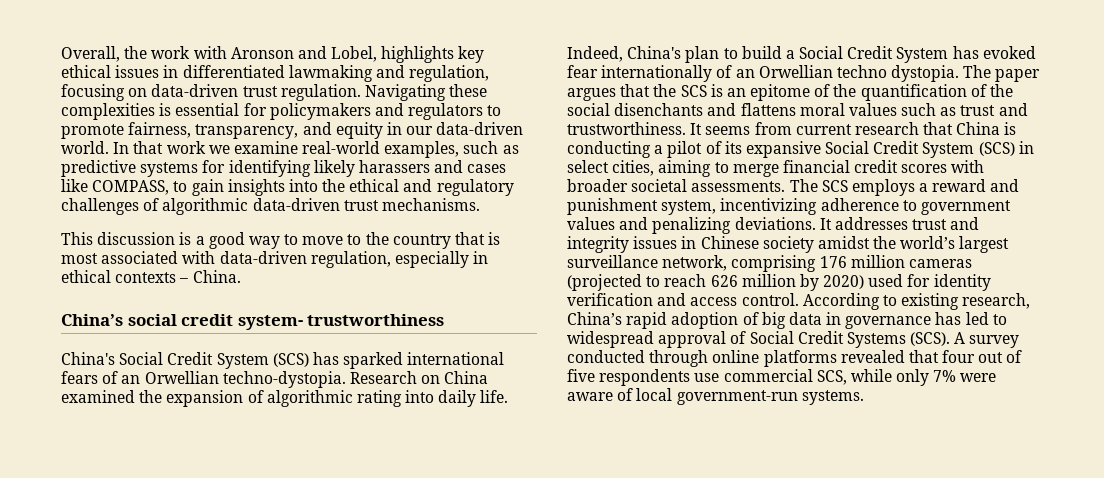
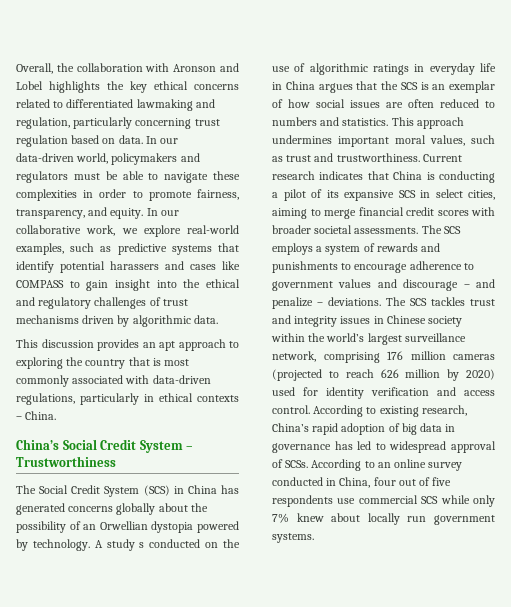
[151,46,191,59] work -> [76,63,143,72] collaboration
[331,46,485,63] [61,65,490,82] [61,84,488,101] [61,103,484,120] Lobel, highlights key ethical issues in differentiated lawmaking and regulation, focusing on data-driven trust regulation. Navigating these complexities is essential for policymakers and regulators -> [16,81,239,93] [16,99,215,111] [16,117,220,129] [16,135,179,147] [16,153,200,165] [16,171,241,183] [16,189,127,201] Lobel highlights the key ethical concerns related to differentiated lawmaking and regulation, particularly concerning trust regulation based on data. In our data-driven world, policymakers and regulators must be able to navigate these complexities in order
[335,122,524,139] [61,141,298,154] equity in our data-driven world. In that work we examine -> [110,208,179,219] [16,225,181,237] equity. In our collaborative work, we explore
[202,160,355,177] for identifying likely -> [217,243,239,252] [16,261,105,273] that identify potential
[92,180,170,195] COMPASS, -> [16,280,64,288] COMPASS
[227,179,285,196] insights -> [115,279,150,291] insight
[162,198,480,215] [61,232,362,249] algorithmic data-driven trust mechanisms. // This discussion is a good way to move to -> [162,299,188,306] [16,315,218,327] [16,339,239,351] [16,357,63,369] trust mechanisms driven by algorithmic data. // This discussion provides an apt approach to exploring
(98, 258) none -> [16,375,69,387] commonly
[310,251,469,268] regulation, especially -> [16,393,139,405] regulations, particularly
[127,314,445,330] [61,352,505,369] [61,371,489,388] [61,390,509,407] [567,46,1036,63] [567,65,1041,82] social credit system- trustworthiness // China's Social Credit System (SCS) has sparked international fears of an Orwellian techno-dystopia. Research on China examined the expansion of algorithmic rating into daily life. Indeed, China's plan to build a Social Credit System has evoked fear internationally of an Orwellian techno dystopia. The paper -> [62,439,194,453] [16,456,116,467] [16,485,239,497] [16,503,208,515] [16,521,239,533] [16,539,241,551] [272,63,496,75] [272,81,315,90] Social Credit System – Trustworthiness // The Social Credit System (SCS) in China has generated concerns globally about the possibility of an Orwellian dystopia powered by technology. A study s conducted on the use of algorithmic ratings in everyday life in China
[750,84,1014,101] [567,103,897,116] epitome of the quantification of the social disenchants and flattens moral values -> [449,81,495,93] [272,99,495,108] [272,117,464,129] [272,135,465,147] exemplar of how social issues are often reduced to numbers and statistics. This approach undermines important moral values,
[690,122,919,135] It seems from current research -> [422,154,462,162] [272,171,364,180] Current research indicates
[825,141,1015,158] Social Credit System (SCS) -> [398,190,416,198] SCS
[932,179,1020,192] [567,198,818,215] reward and punishment system, incentivizing -> [325,243,441,255] [272,261,408,273] system of rewards and punishments to encourage
[652,217,908,234] penalizing deviations. It addresses -> [403,279,495,291] [272,297,465,309] discourage – and penalize – deviations. The SCS tackles
[817,236,870,249] amidst -> [271,333,305,342] within
[749,331,1020,348] [567,350,939,367] Social Credit Systems (SCS). A survey conducted through online platforms revealed that -> [285,459,463,471] [272,477,371,488] SCSs. According to an online survey conducted in China,
[816,370,847,385] SCS, -> [421,496,439,504] SCS
[960,373,997,382] [567,388,798,405] were aware of local government-run -> [296,513,495,525] knew about locally run government

